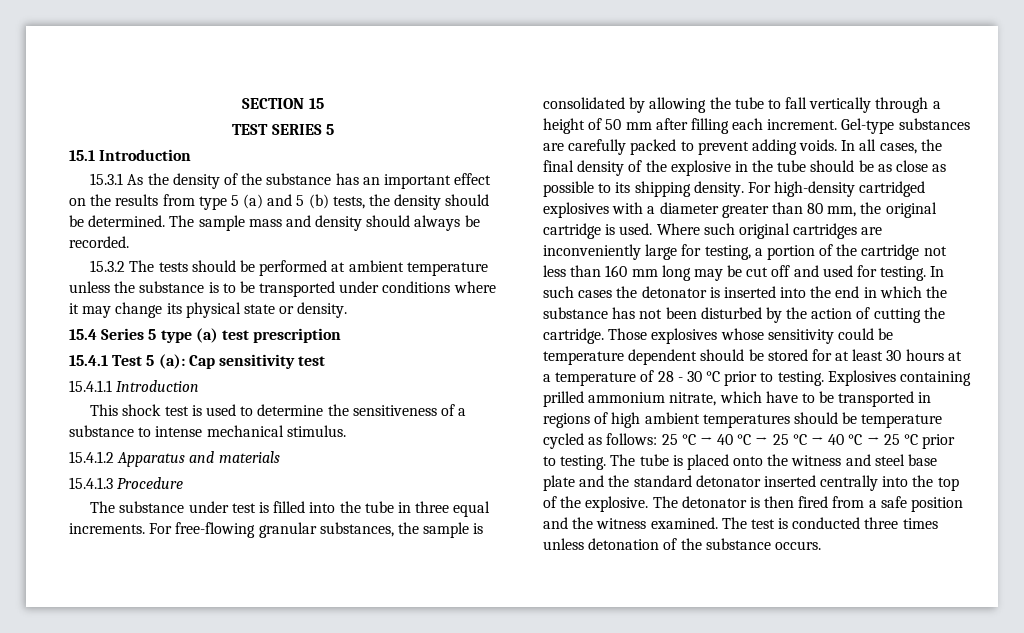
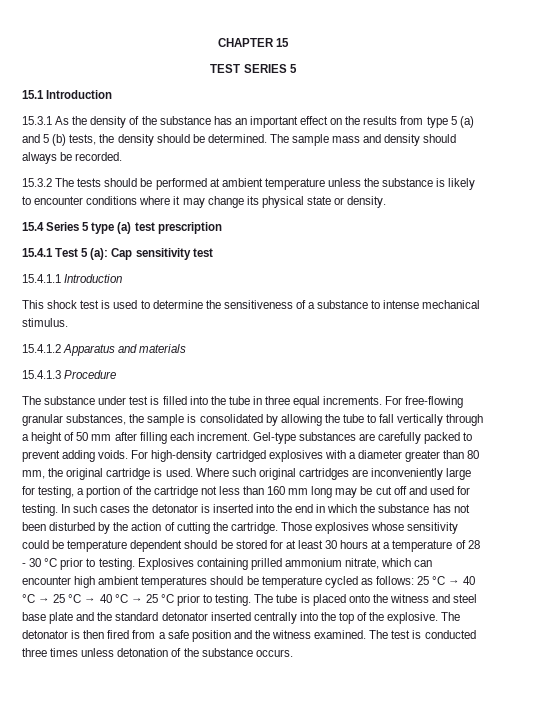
[242,98,305,109] SECTION -> [217,38,274,47] CHAPTER
[222,281,380,297] to be transported under -> [448,178,476,190] [22,196,84,205] likely to encounter
[841,139,942,154] [543,160,947,176] [543,181,744,197] In all cases, the final density of the explosive in the tube should be as close as possible to its shipping density. -> (129, 454) none
[765,391,932,407] [543,412,609,428] have to be transported in regions of -> [414,560,433,567] [22,576,71,585] can encounter

